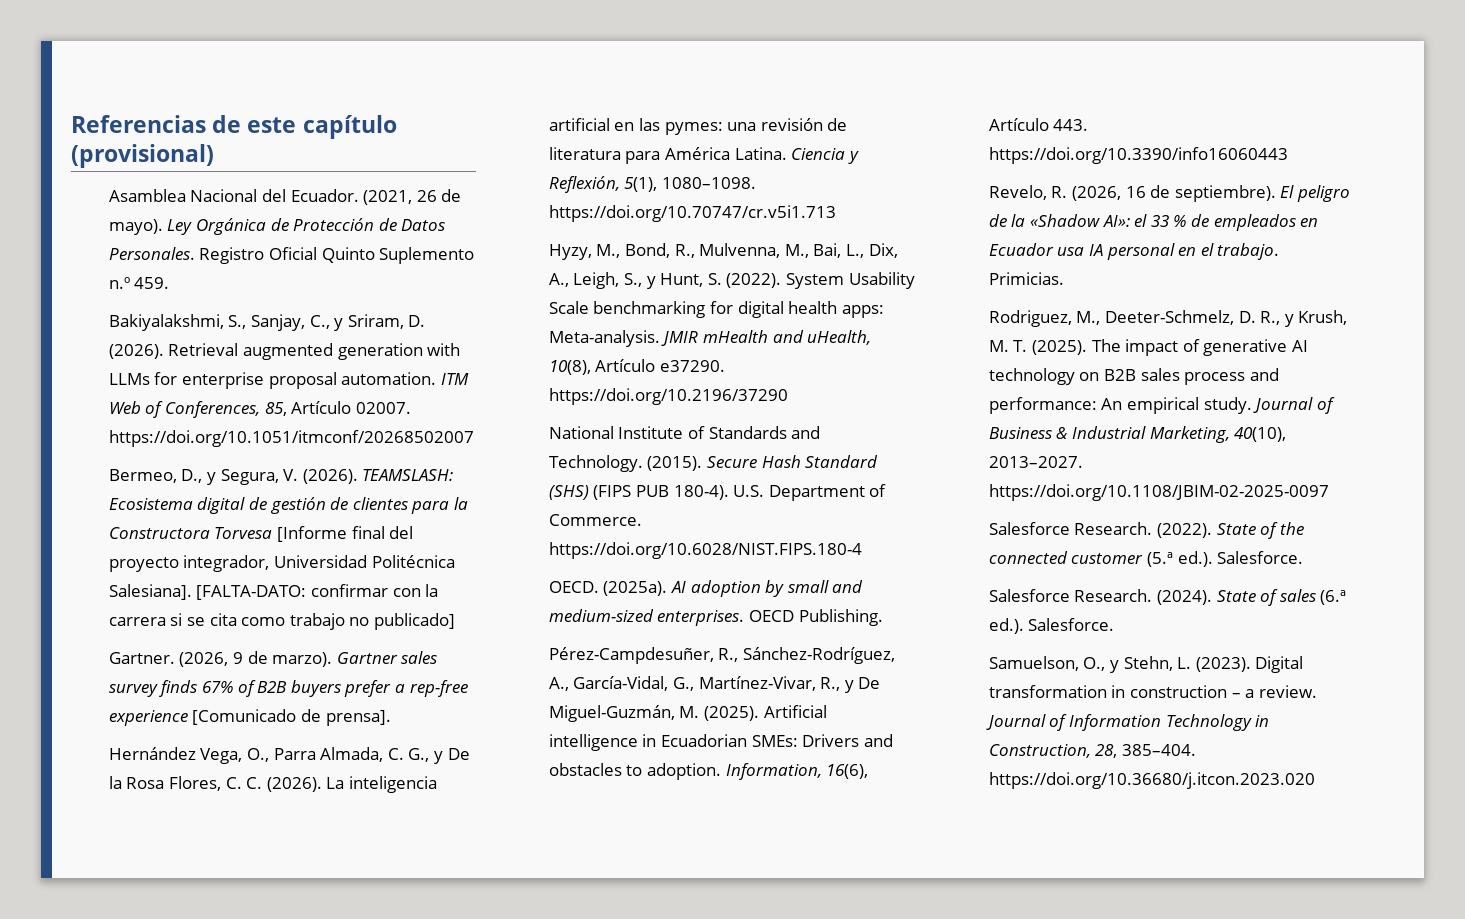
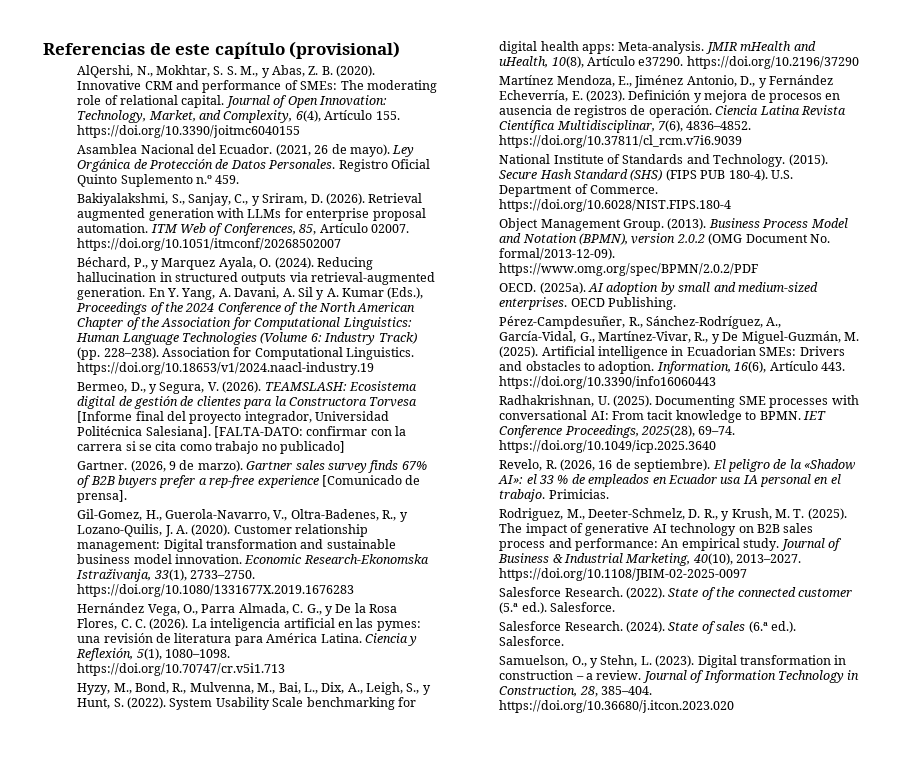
(214, 156) none -> [77,65,376,78] [77,80,437,93] [77,95,387,108] [77,110,400,123] [77,125,301,138] // AlQershi, N., Mokhtar, S. S. M., y Abas, Z. B. (2020). Innovative CRM and performance of SMEs: The moderating role of relational capital. Journal of Open Innovation: Technology, Market, and Complexity, 6(4), Artículo 155. https://doi.org/10.3390/joitmc6040155
(474, 438) none -> [77,257,373,270] [77,272,436,285] [77,287,424,300] [76,302,416,315] [77,317,412,330] [76,332,417,345] [77,347,415,360] [77,362,375,375] // Béchard, P., y Marquez Ayala, O. (2024). Reducing hallucination in structured outputs via retrieval-augmented generation. En Y. Yang, A. Davani, A. Sil y A. Kumar (Eds.), Proceedings of the 2024 Conference of the North American Chapter of the Association for Computational Linguistics: Human Language Technologies (Volume 6: Industry Track) (pp. 228–238). Association for Computational Linguistics. https://doi.org/10.18653/v1/2024.naacl-industry.19
(391, 718) none -> [77,509,408,522] [77,524,369,537] [77,539,396,552] [77,554,429,564] [76,569,256,582] [77,584,355,597] // Gil-Gomez, H., Guerola-Navarro, V., Oltra-Badenes, R., y Lozano-Quilis, J. A. (2020). Customer relationship management: Digital transformation and sustainable business model innovation. Economic Research-Ekonomska Istraživanja, 33(1), 2733–2750. https://doi.org/10.1080/1331677X.2019.1676283
(788, 396) none -> [499,75,833,88] [499,90,841,103] [499,105,846,118] [499,120,752,133] [499,135,743,148] // Martínez Mendoza, E., Jiménez Antonio, D., y Fernández Echeverría, E. (2023). Definición y mejora de procesos en ausencia de registros de operación. Ciencia Latina Revista Científica Multidisciplinar, 7(6), 4836–4852. https://doi.org/10.37811/cl_rcm.v7i6.9039
(862, 550) none -> [499,218,848,231] [499,233,830,245] [499,248,616,260] [499,263,759,276] // Object Management Group. (2013). Business Process Model and Notation (BPMN), version 2.0.2 (OMG Document No. formal/2013-12-09). https://www.omg.org/spec/BPMN/2.0.2/PDF
(1288, 155) none -> [499,395,859,408] [499,410,826,423] [499,425,736,438] [499,440,717,453] // Radhakrishnan, U. (2025). Documenting SME processes with conversational AI: From tacit knowledge to BPMN. IET Conference Proceedings, 2025(28), 69–74. https://doi.org/10.1049/icp.2025.3640

